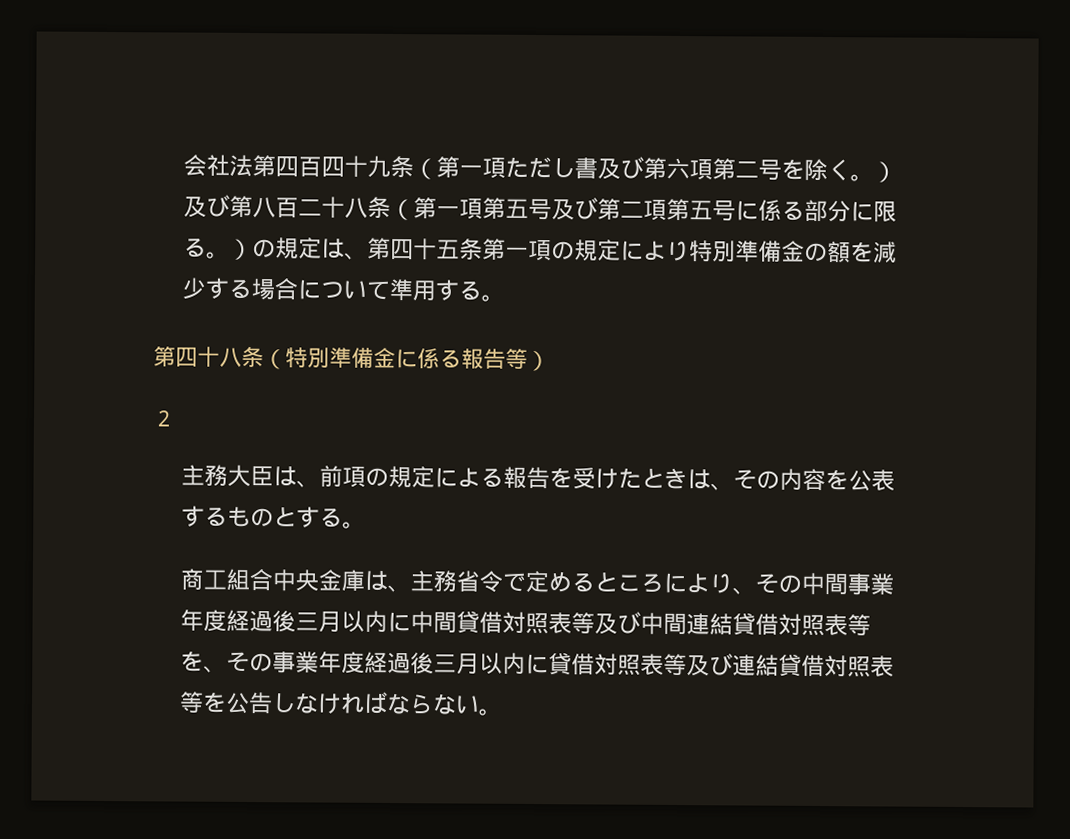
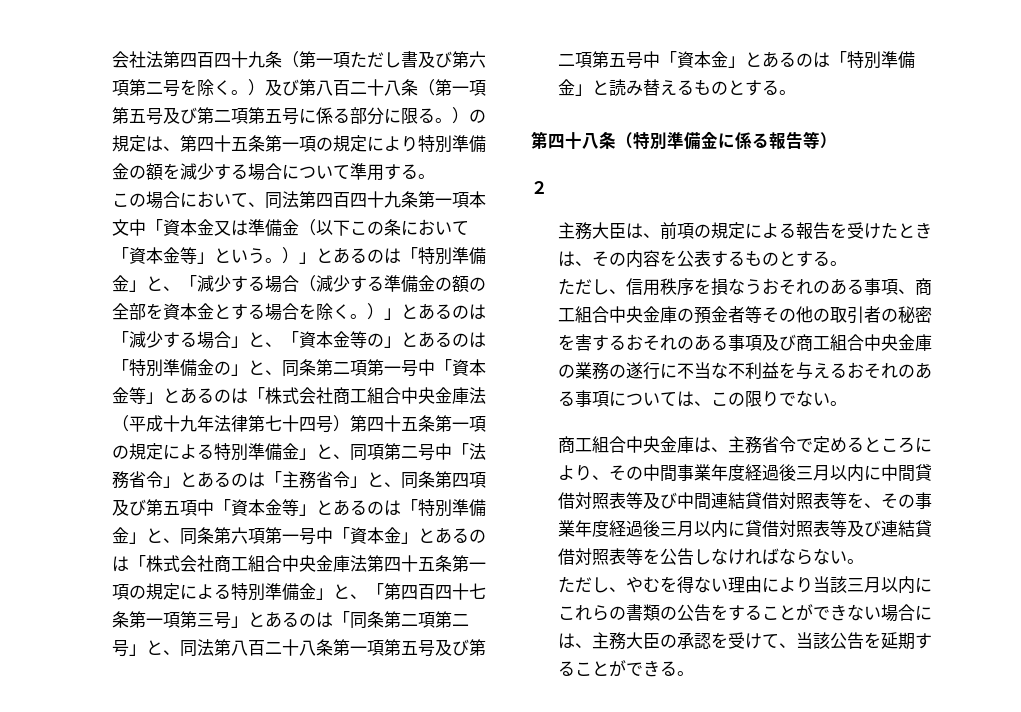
(505, 298) none -> [111,191,486,209] [111,219,469,237] [111,247,486,265] [111,275,486,293] [111,303,486,321] [111,331,486,349] [111,359,486,377] [111,387,486,404] [111,415,486,433] [111,443,486,461] [111,471,486,489] [111,499,486,517] [111,527,486,545] [111,555,486,572] [111,583,486,601] [111,611,469,629] [111,639,486,657] [557,51,915,69] [557,79,796,96] // この場合において、同法第四百四十九条第一項本文中「資本金又は準備金（以下この条において「資本金等」という。）」とあるのは「特別準備金」と、「減少する場合（減少する準備金の額の全部を資本金とする場合を除く。）」とあるのは「減少する場合」と、「資本金等の」とあるのは「特別準備金の」と、同条第二項第一号中「資本金等」とあるのは「株式会社商工組合中央金庫法（平成十九年法律第七十四号）第四十五条第一項の規定による特別準備金」と、同項第二号中「法務省令」とあるのは「主務省令」と、同条第四項及び第五項中「資本金等」とあるのは「特別準備金」と、同条第六項第一号中「資本金」とあるのは「株式会社商工組合中央金庫法第四十五条第一項の規定による特別準備金」と、「第四百四十七条第一項第三号」とあるのは「同条第二項第二号」と、同法第八百二十八条第一項第五号及び第二項第五号中「資本金」とあるのは「特別準備金」と読み替えるものとする。
(366, 525) none -> [557,278,932,296] [557,306,932,324] [557,334,932,351] [557,362,932,380] [557,390,847,407] // ただし、信用秩序を損なうおそれのある事項、商工組合中央金庫の預金者等その他の取引者の秘密を害するおそれのある事項及び商工組合中央金庫の業務の遂行に不当な不利益を与えるおそれのある事項については、この限りでない。
(502, 712) none -> [557,576,932,594] [557,604,932,622] [557,632,932,650] [557,660,694,677] // ただし、やむを得ない理由により当該三月以内にこれらの書類の公告をすることができない場合には、主務大臣の承認を受けて、当該公告を延期することができる。

